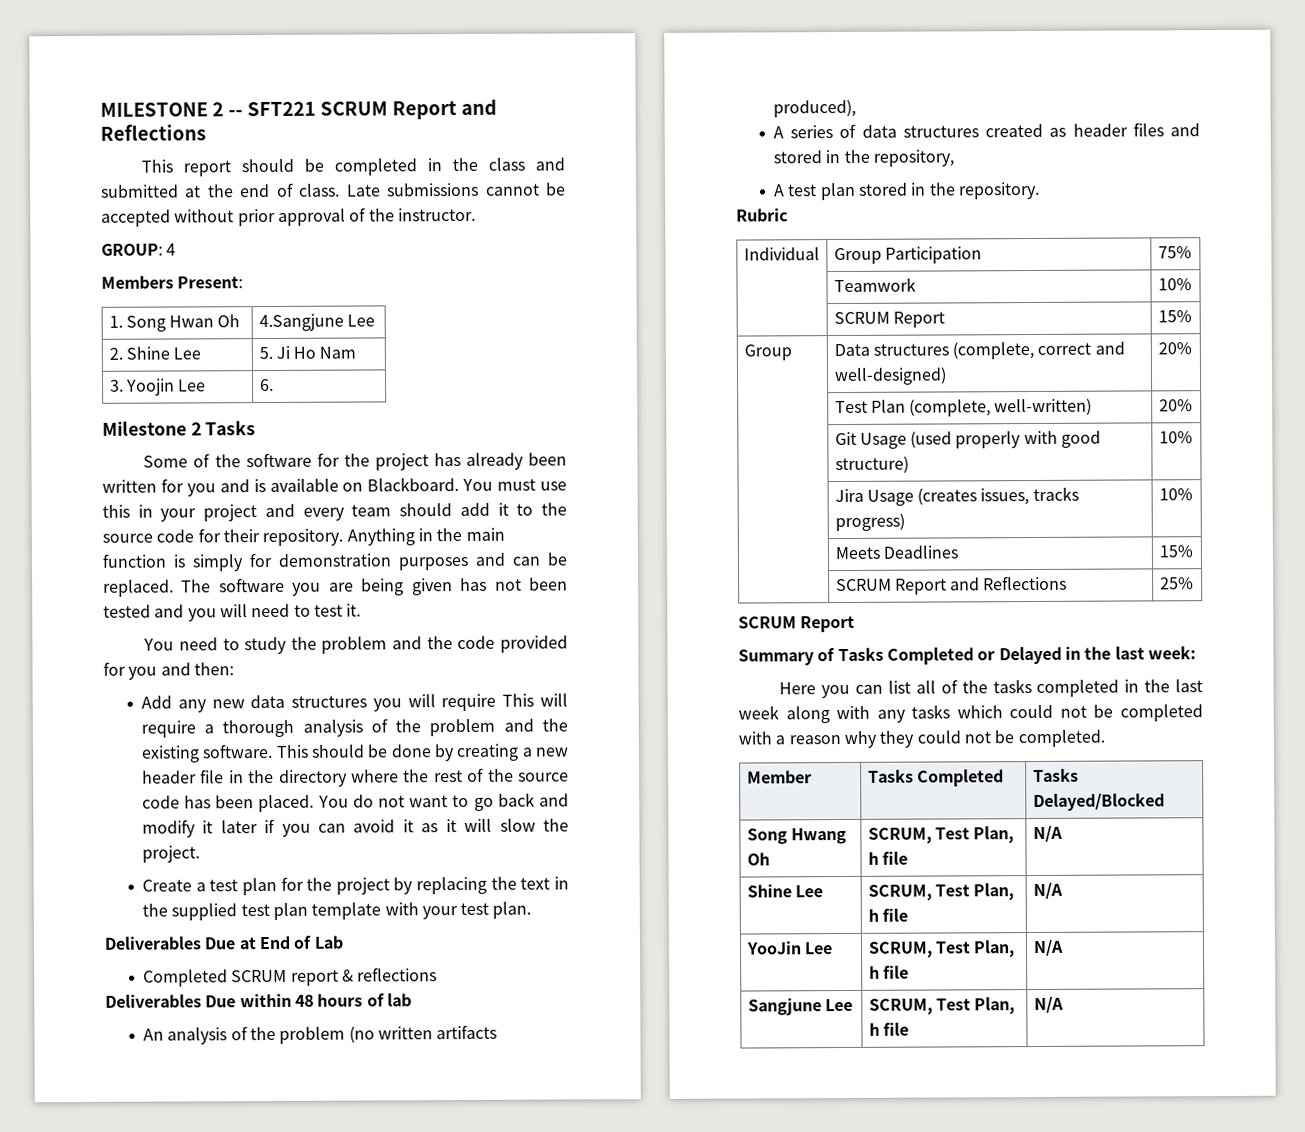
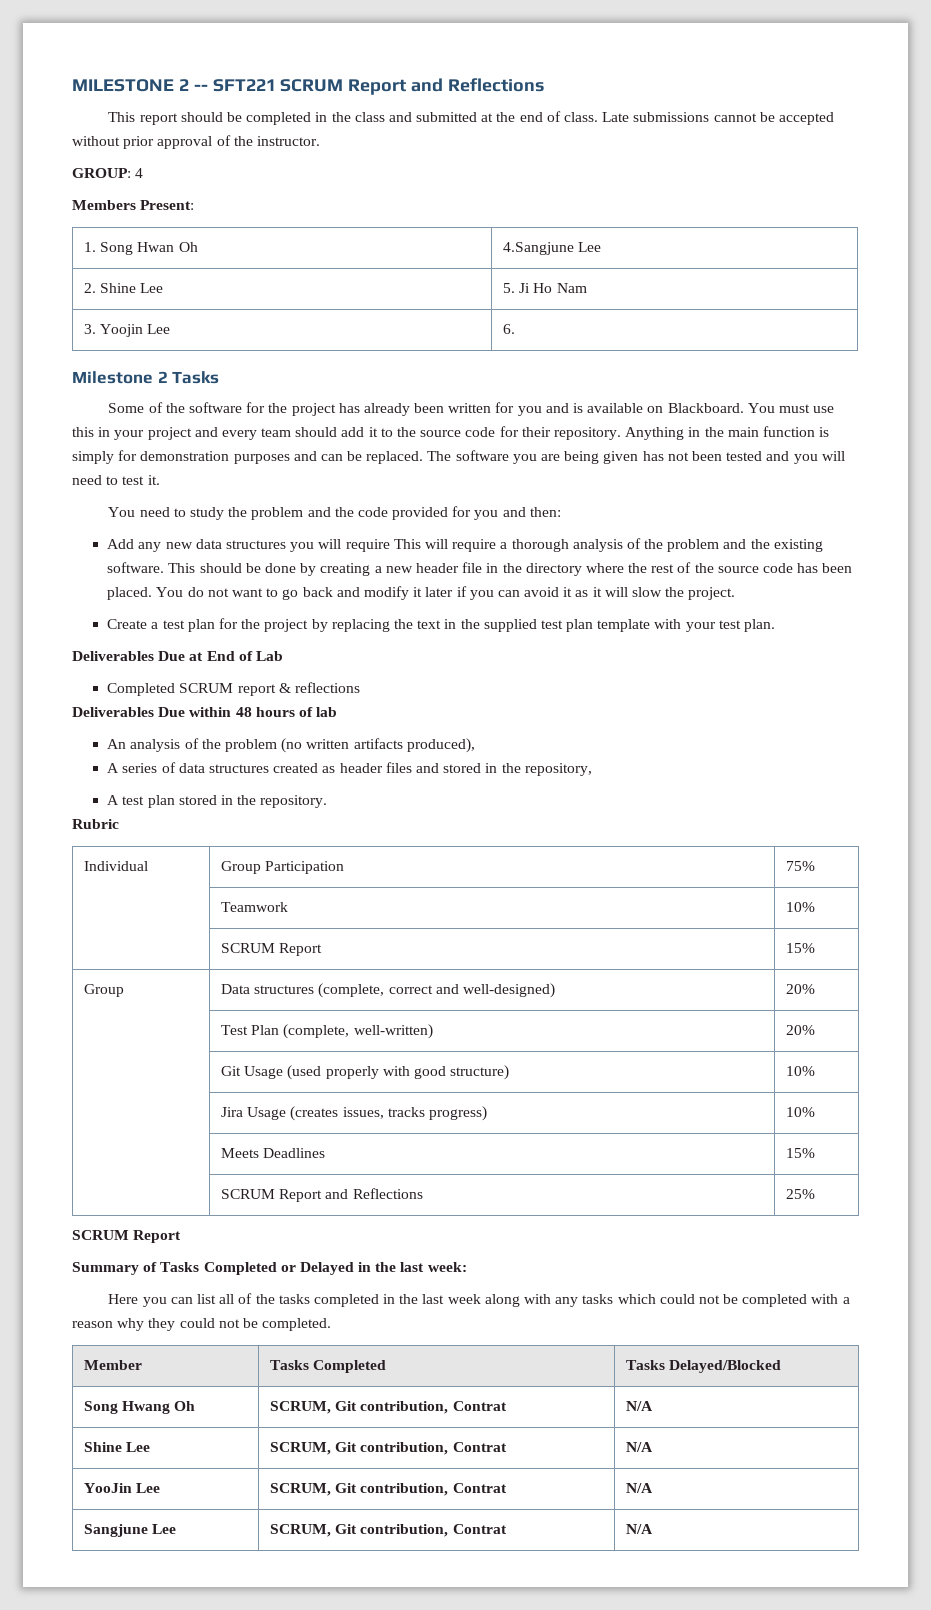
[934,826,1015,844] [867,851,908,865] Test Plan, h file -> [335,1401,507,1414] Git contribution, Contrat
[934,883,1015,901] [867,908,908,922] Test Plan, h file -> [335,1442,507,1455] Git contribution, Contrat
[934,940,1016,958] [868,965,909,979] Test Plan, h file -> [335,1483,507,1496] Git contribution, Contrat
[935,997,1016,1015] [868,1022,909,1036] Test Plan, h file -> [335,1524,507,1537] Git contribution, Contrat

